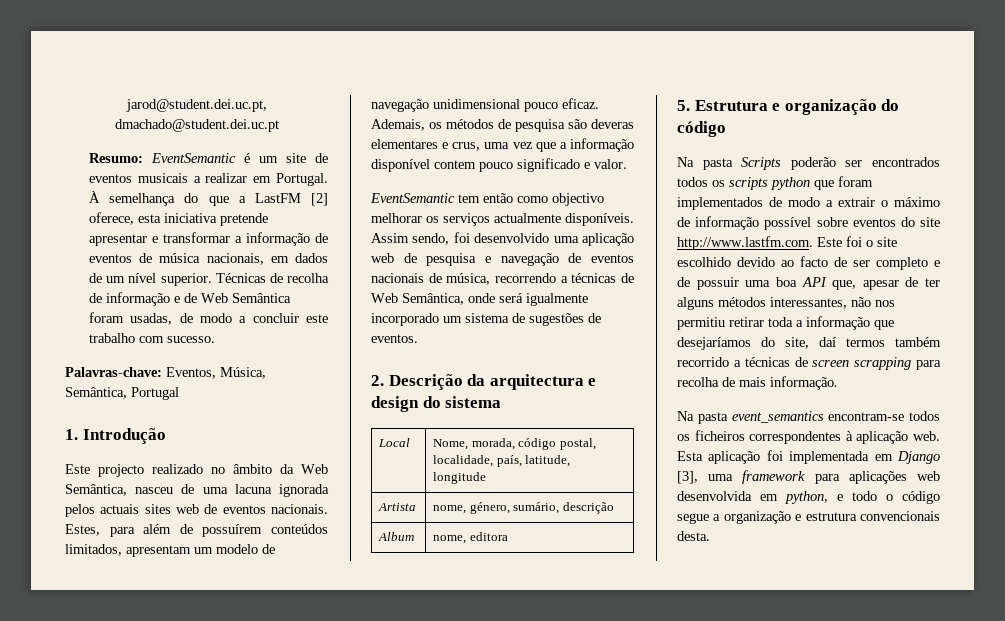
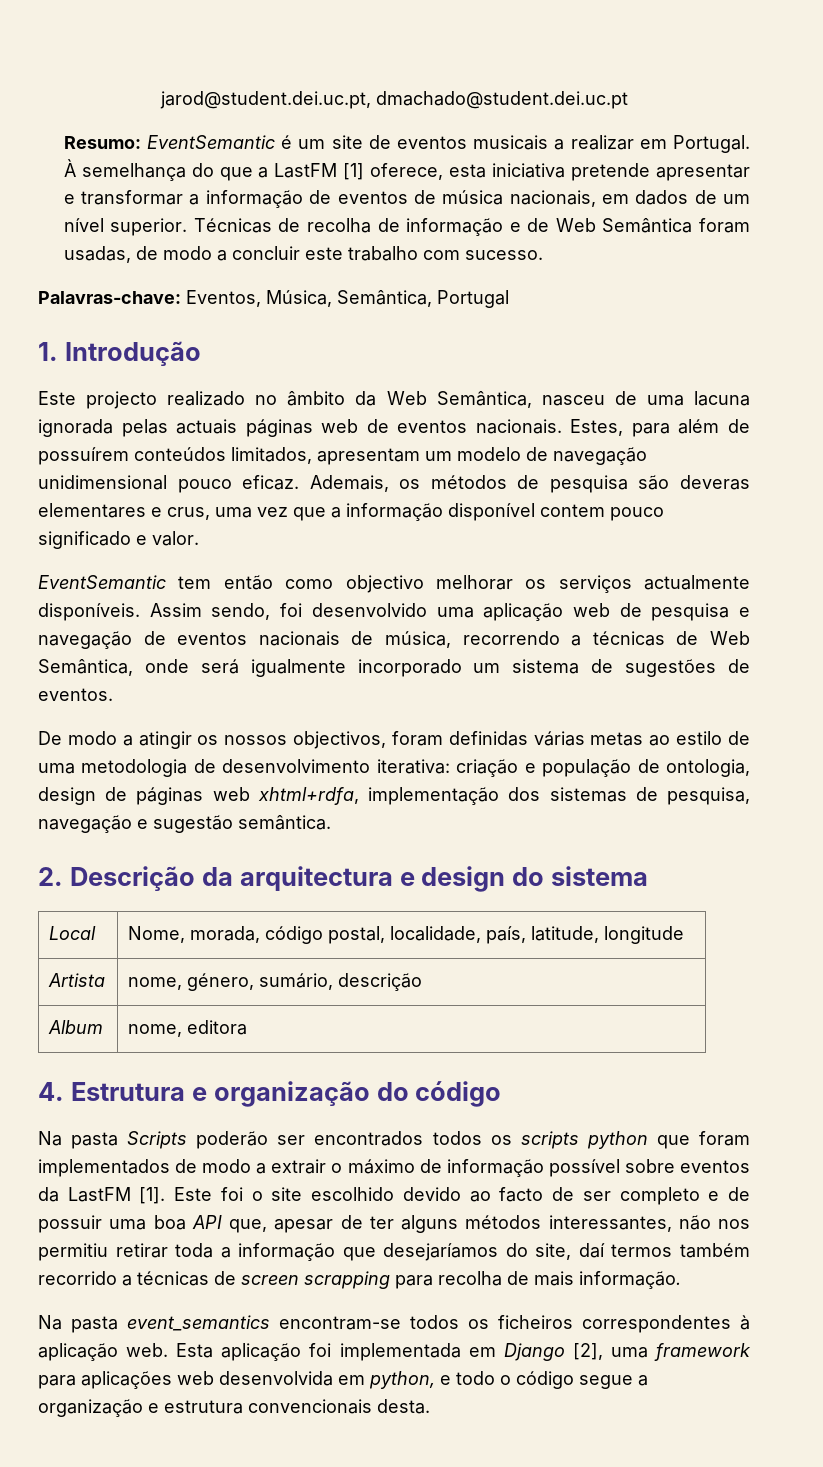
[311,193,328,206] [2] -> [343,163,365,180] [1]
[65,504,171,517] pelos actuais sites -> [121,419,313,437] pelas actuais páginas
(418, 338) none -> [38,731,750,749] [38,759,751,777] [38,787,750,805] [38,815,331,833] // De modo a atingir os nossos objectivos, foram definidas várias metas ao estilo de uma metodologia de desenvolvimento iterativa: criação e população de ontologia, design de páginas web xhtml+rdfa, implementação dos sistemas de pesquisa, navegação e sugestão semântica.
[677,100,690,111] 5. -> [38,1082,64,1101] 4.
[900,217,940,227] [677,236,813,250] do site http://www.lastfm.com. -> [38,1187,166,1204] da LastFM [1].
[677,471,698,484] [3], -> [572,1343,603,1360] [2],

